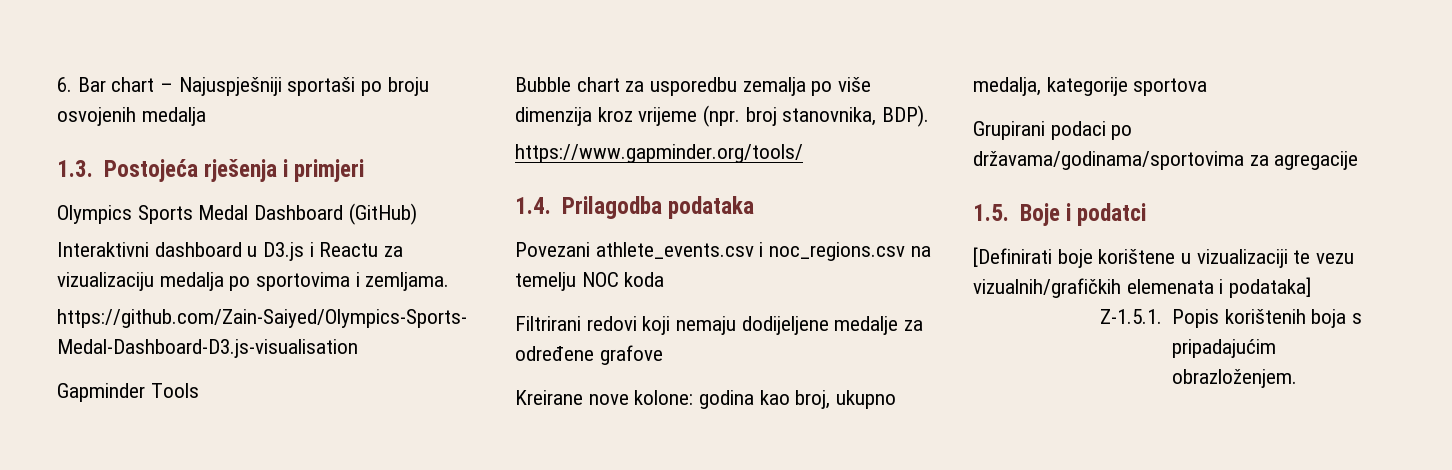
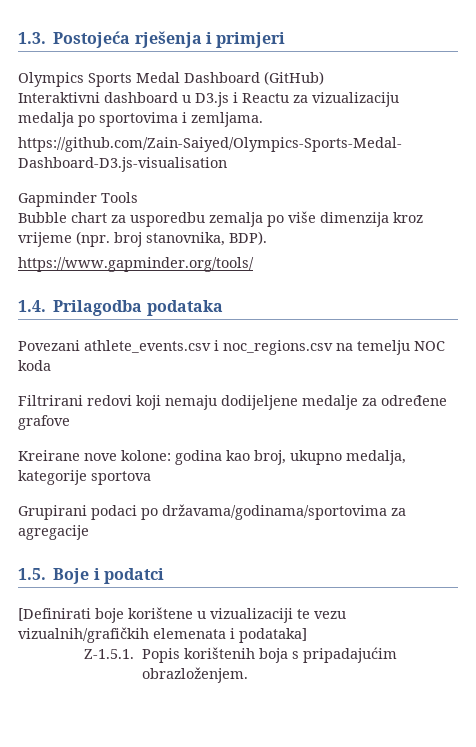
[57,77,429,96] [57,107,206,126] 6. Bar chart – Najuspješniji sportaši po broju osvojenih medalja // -> (18, 38) none

